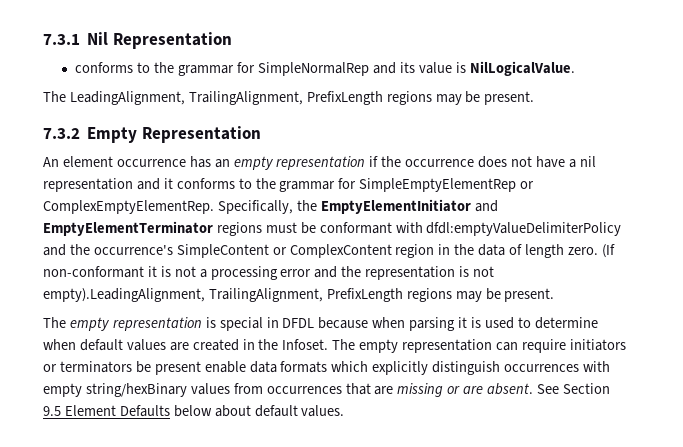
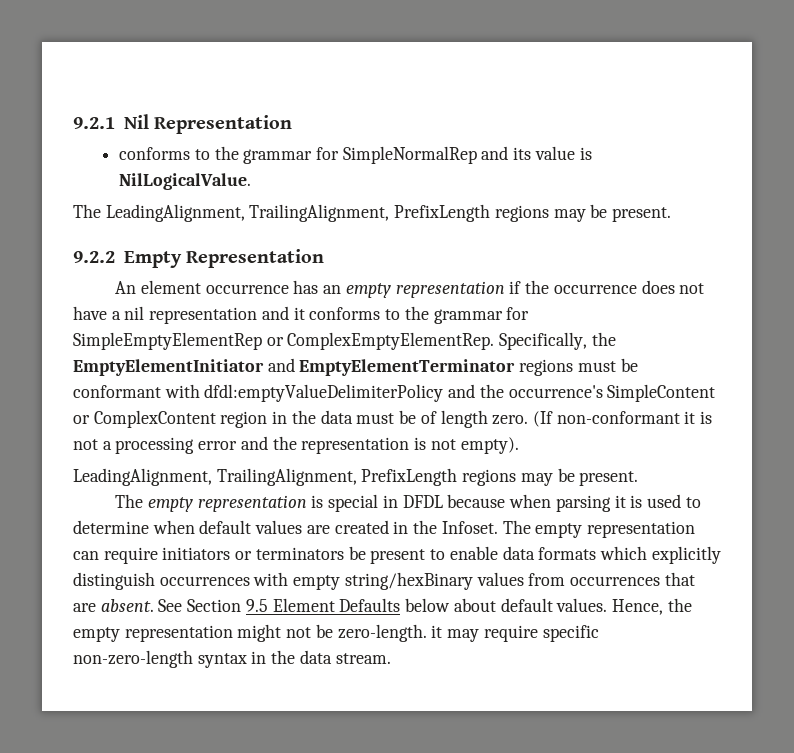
[43,34,80,45] 7.3.1 -> [73,117,115,129] 9.2.1
[43,128,80,139] 7.3.2 -> [73,251,115,263] 9.2.2
(506, 250) none -> [356,410,417,424] must be
[43,288,205,302] empty).LeadingAlignment, -> [460,437,519,454] [73,468,212,486] empty). // LeadingAlignment,
(201, 368) none -> [430,549,446,560] to
[397,383,484,397] missing or are -> (96, 607) none
(345, 411) none -> [611,598,692,615] [73,624,599,642] [73,650,391,668] Hence, the empty representation might not be zero-length. it may require specific non-zero-length syntax in the data stream.

